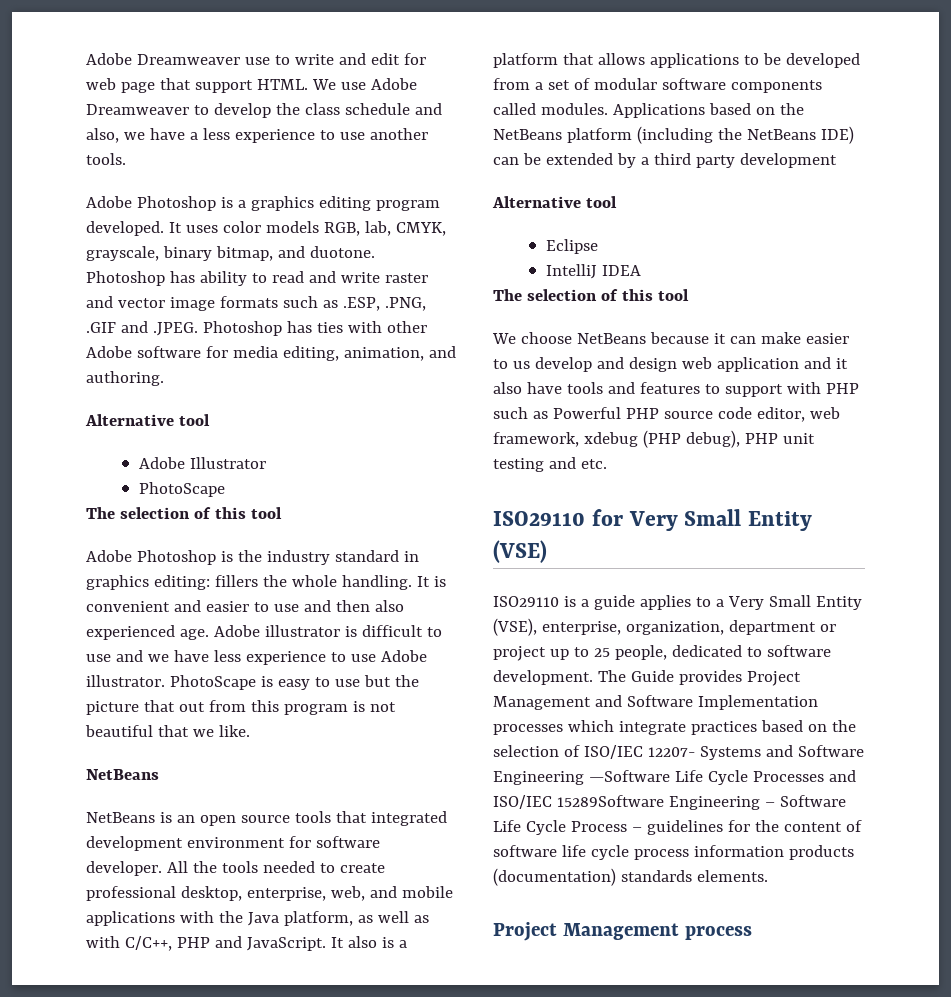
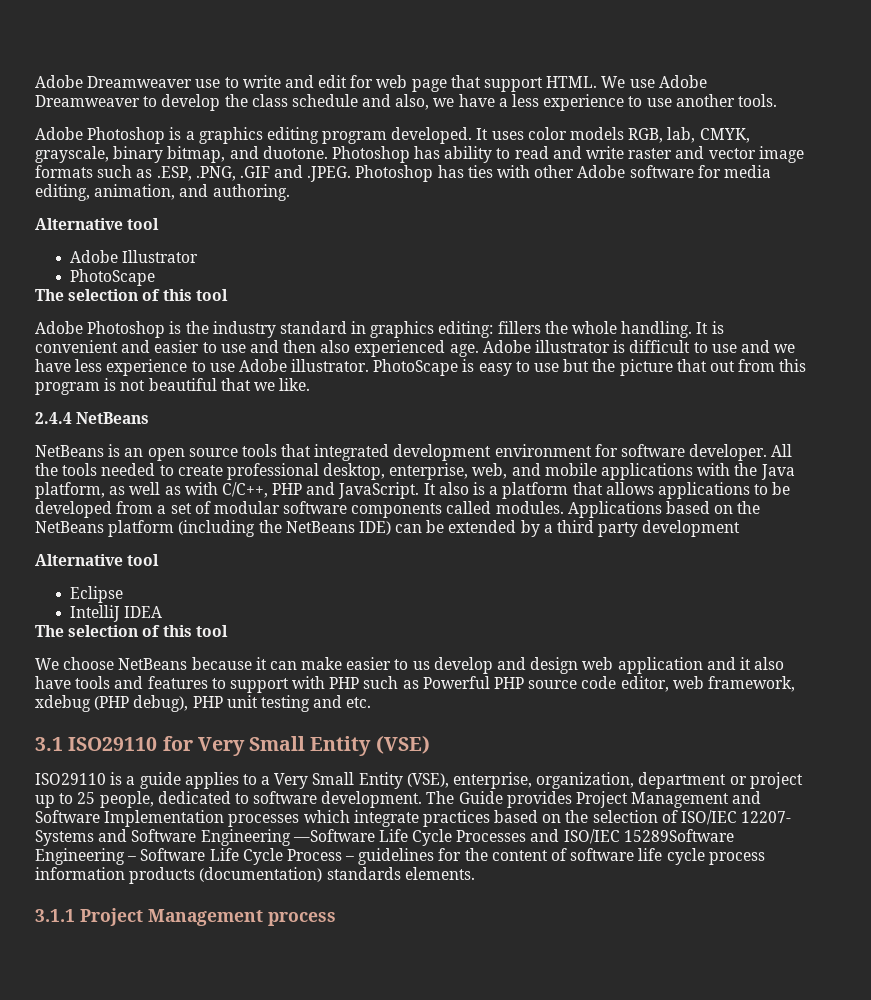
(250, 731) none -> [35,412,72,424] 2.4.4
(607, 464) none -> [35,737,63,751] 3.1
(768, 876) none -> [35,909,75,922] 3.1.1

